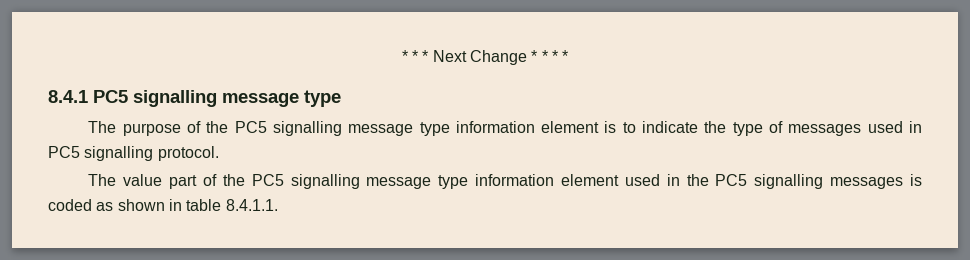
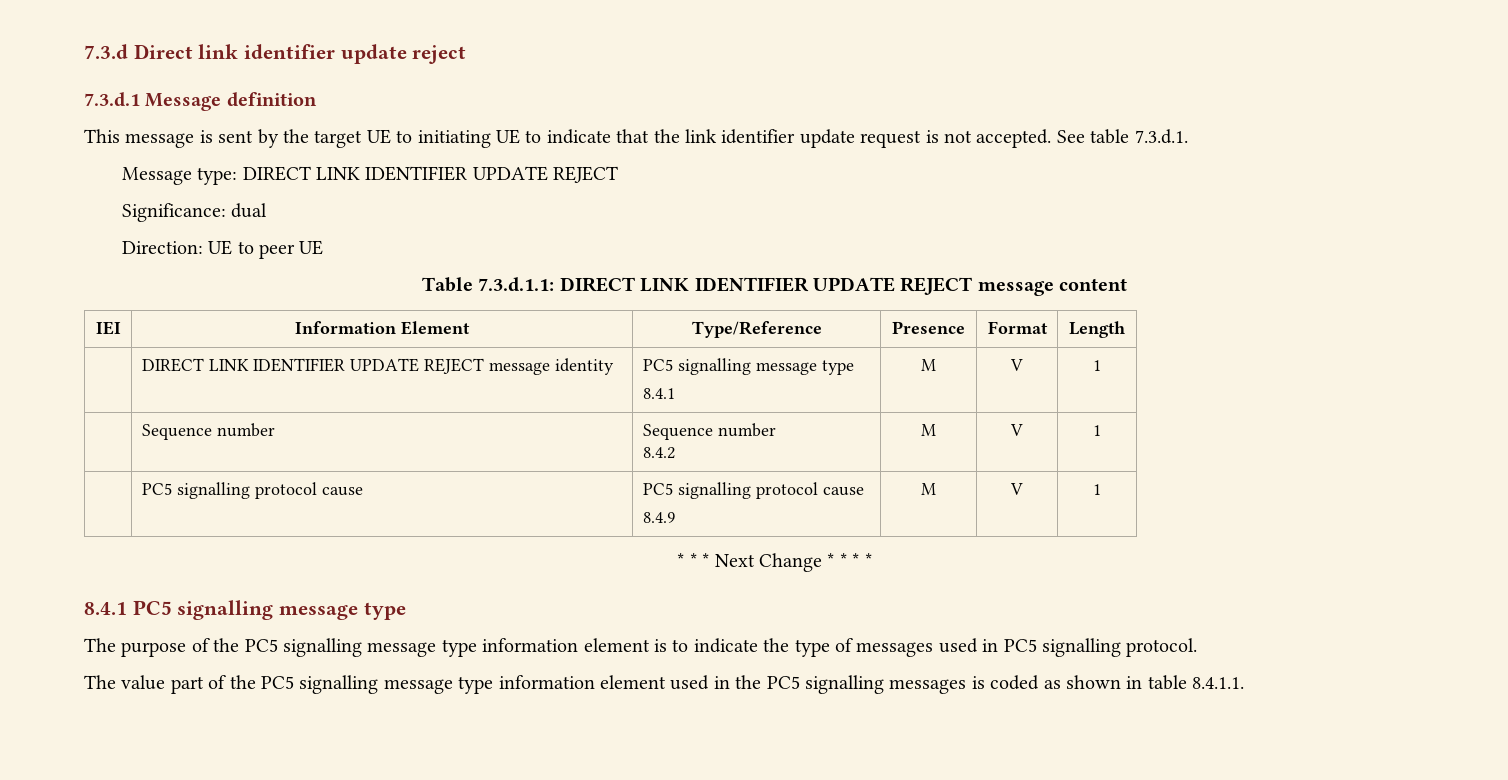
(401, 56) none -> [84,44,467,64] [84,92,317,111] [84,129,1188,148] [121,166,619,185] [121,203,268,222] [121,240,324,259] [421,277,1128,296] [95,321,121,335] [295,321,470,335] [691,321,822,338] [892,321,965,334] [987,321,1048,334] [1069,321,1125,338] [141,358,614,375] [642,358,854,375] [642,388,675,399] [921,359,936,371] [1010,359,1023,371] [1093,360,1101,371] [141,423,275,440] [642,423,776,440] [642,447,675,459] [921,424,936,436] [1010,424,1023,436] [1093,425,1101,436] [141,482,363,499] [642,482,864,499] [642,512,675,523] [921,483,936,495] [1010,483,1023,495] [1093,484,1101,495] 7.3.d Direct link identifier update reject // 7.3.d.1 Message definition // This message is sent by the target UE to initiating UE to indicate that the link identifier update request is not accepted. See table 7.3.d.1. // Message type: DIRECT LINK IDENTIFIER UPDATE REJECT // Significance: dual // Direction: UE to peer UE // Table 7.3.d.1.1: DIRECT LINK IDENTIFIER UPDATE REJECT message content // IEI | Information Element | Type/Reference | Presence | Format | Length // | DIRECT LINK IDENTIFIER UPDATE REJECT message identity | PC5 signalling message type // 8.4.1 | M | V | 1 // | Sequence number | Sequence number // 8.4.2 | M | V | 1 // | PC5 signalling protocol cause | PC5 signalling protocol cause // 8.4.9 | M | V | 1 //

